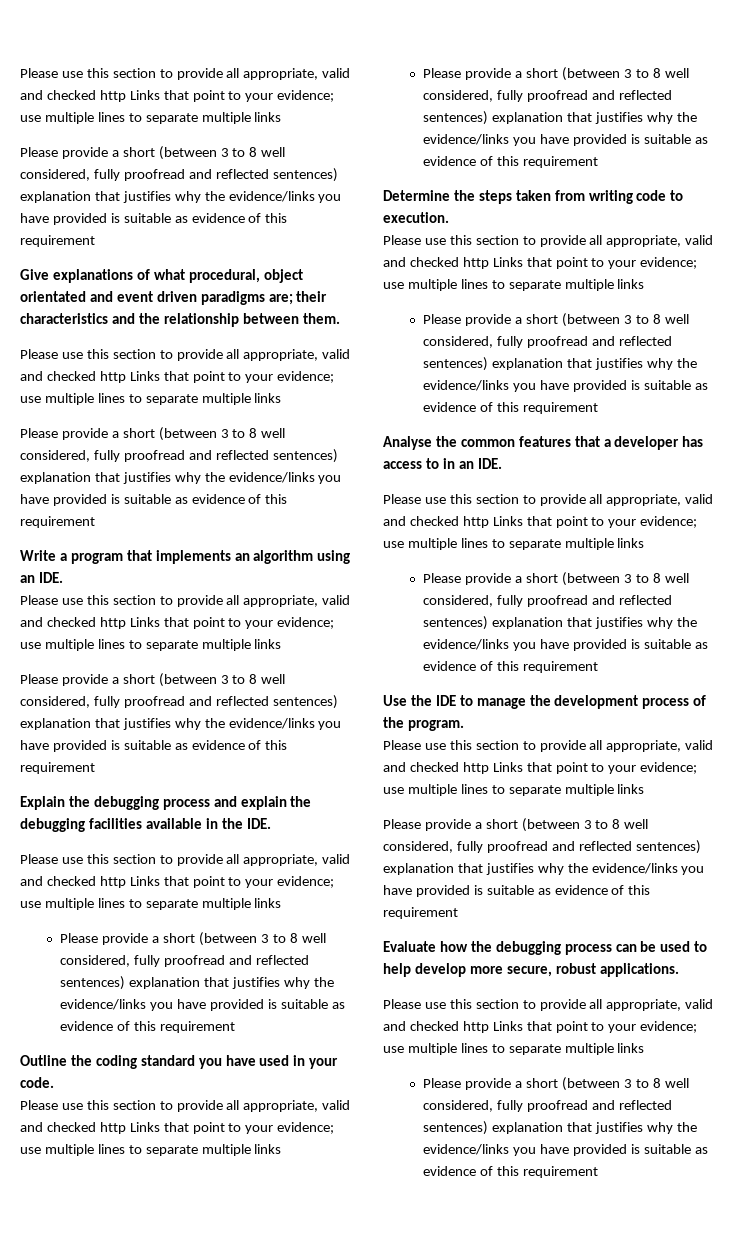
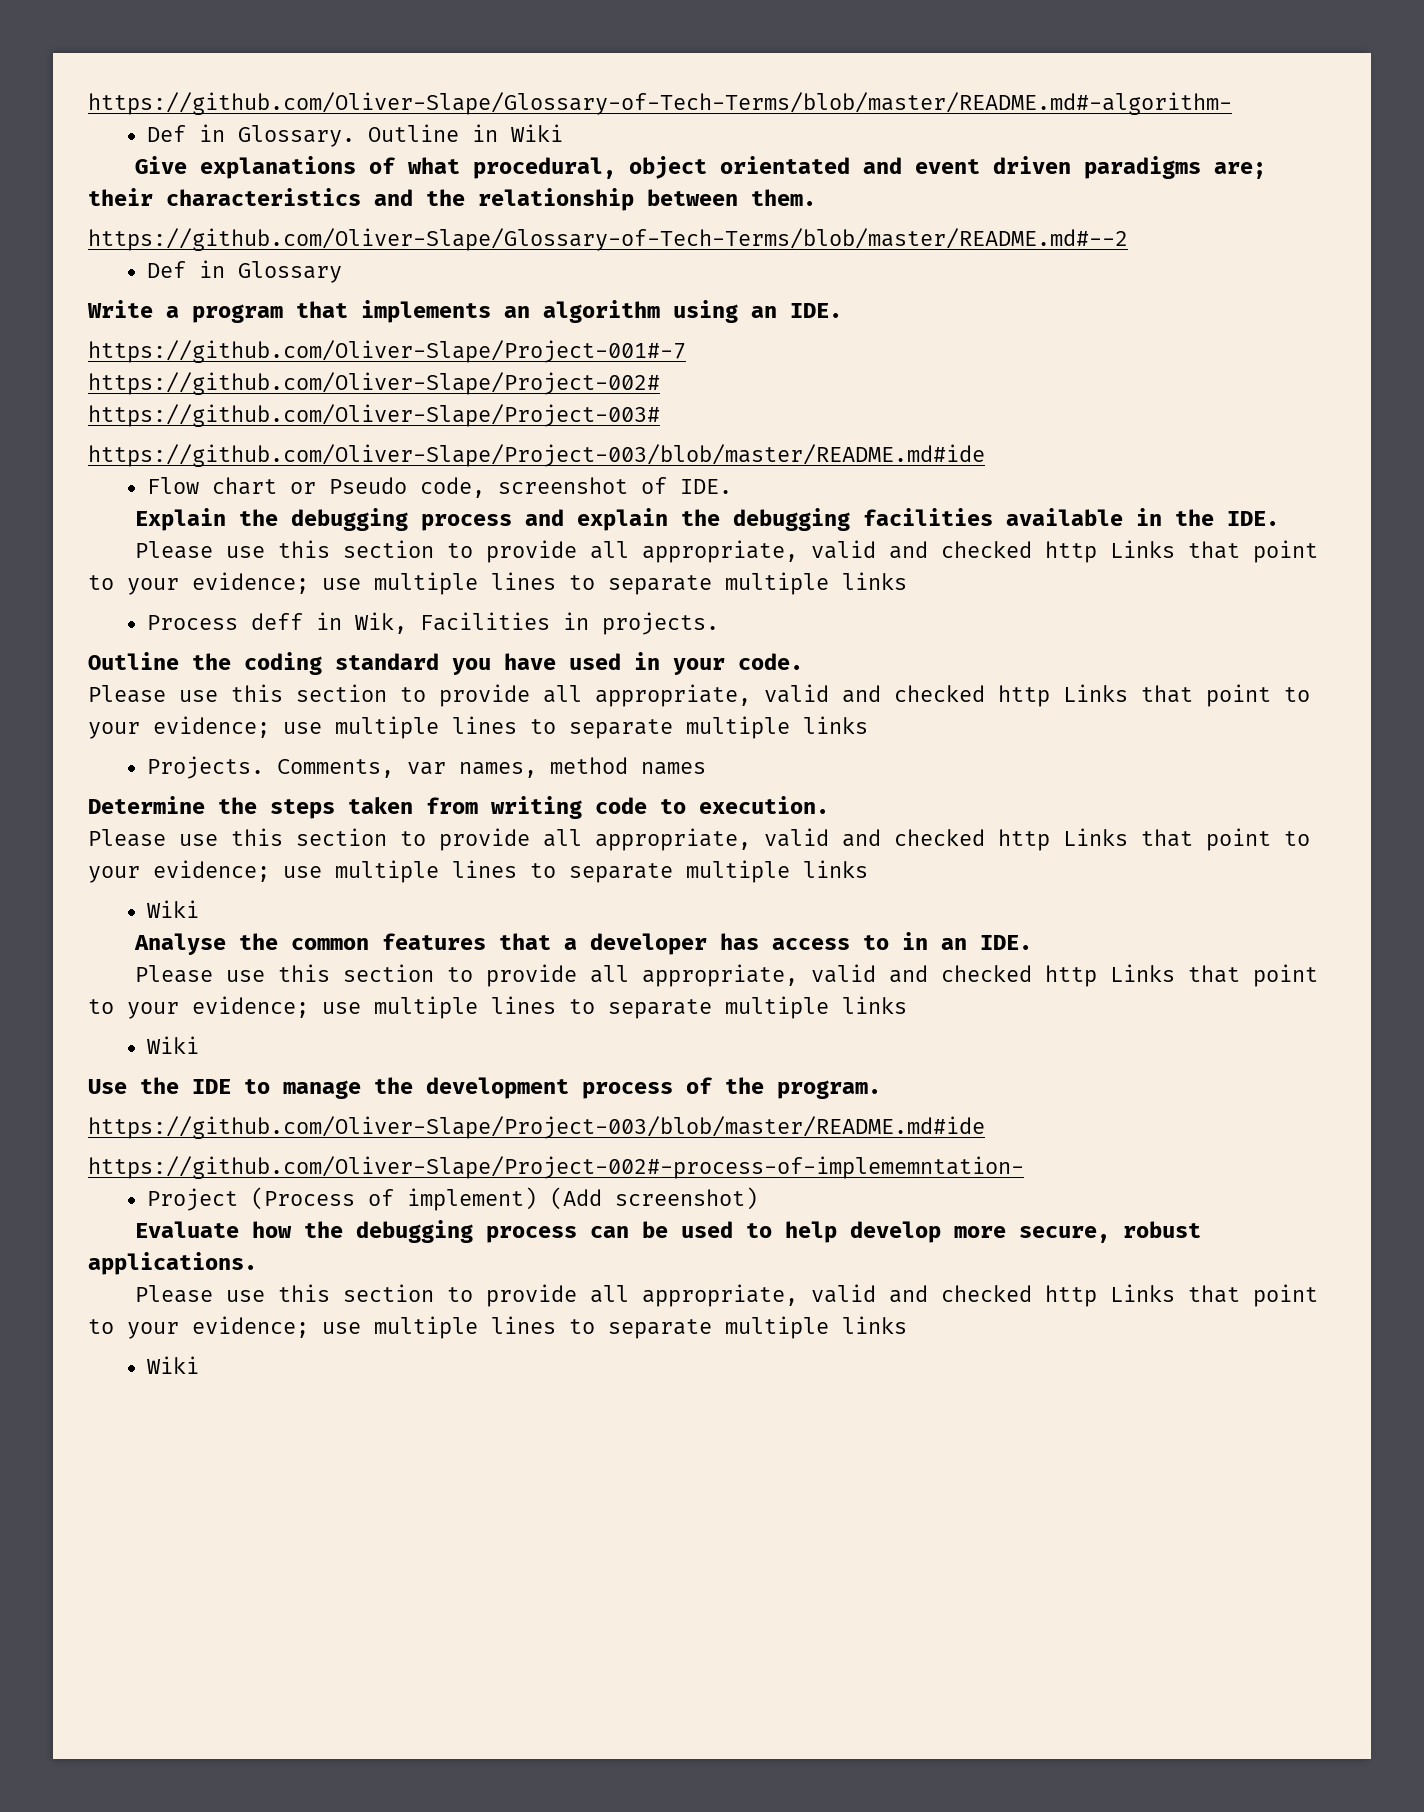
[20,68,351,80] [20,90,335,102] [20,112,282,124] [20,146,286,160] [20,168,338,182] [20,191,342,203] [20,213,288,225] [20,235,95,247] Please use this section to provide all appropriate, valid and checked http Links that point to your evidence; use multiple lines to separate multiple links // Please provide a short (between 3 to 8 well considered, fully proofread and reflected sentences) explanation that justifies why the evidence/links you have provided is suitable as evidence of this requirement -> [88,92,1232,115] [147,124,564,147] https://github.com/Oliver-Slape/Glossary-of-Tech-Terms/blob/master/README.md#-algorithm- // Def in Glossary. Outline in Wiki
[20,349,351,361] [20,371,335,383] [20,393,282,405] [20,427,286,441] [20,449,338,463] [20,472,342,484] [20,494,288,506] [20,516,95,528] Please use this section to provide all appropriate, valid and checked http Links that point to your evidence; use multiple lines to separate multiple links // Please provide a short (between 3 to 8 well considered, fully proofread and reflected sentences) explanation that justifies why the evidence/links you have provided is suitable as evidence of this requirement -> [88,228,1128,251] [147,260,343,283] https://github.com/Oliver-Slape/Glossary-of-Tech-Terms/blob/master/README.md#--2 // Def in Glossary
[20,595,351,607] [20,617,335,629] [20,639,282,651] [20,673,286,687] [20,695,338,709] [20,718,342,730] [20,740,288,752] [20,762,95,774] Please use this section to provide all appropriate, valid and checked http Links that point to your evidence; use multiple lines to separate multiple links // Please provide a short (between 3 to 8 well considered, fully proofread and reflected sentences) explanation that justifies why the evidence/links you have provided is suitable as evidence of this requirement -> [88,340,686,363] [88,372,660,395] [88,404,660,427] [88,444,985,467] [147,477,733,498] https://github.com/Oliver-Slape/Project-001#-7 // https://github.com/Oliver-Slape/Project-002# // https://github.com/Oliver-Slape/Project-003# // https://github.com/Oliver-Slape/Project-003/blob/master/README.md#ide // Flow chart or Pseudo code, screenshot of IDE.
[60,932,326,946] [60,955,309,967] [60,976,334,990] [60,999,345,1011] [60,1021,235,1033] Please provide a short (between 3 to 8 well considered, fully proofread and reflected sentences) explanation that justifies why the evidence/links you have provided is suitable as evidence of this requirement -> [147,612,720,635] Process deff in Wik, Facilities in projects.
[423,67,689,81] [423,90,672,102] [423,111,697,125] [423,134,708,146] [423,156,598,168] Please provide a short (between 3 to 8 well considered, fully proofread and reflected sentences) explanation that justifies why the evidence/links you have provided is suitable as evidence of this requirement -> [147,756,707,779] Projects. Comments, var names, method names
[423,313,689,327] [423,336,672,348] [423,357,697,371] [423,380,708,392] [423,402,598,414] Please provide a short (between 3 to 8 well considered, fully proofread and reflected sentences) explanation that justifies why the evidence/links you have provided is suitable as evidence of this requirement -> [147,900,200,918] Wiki
[423,572,689,586] [423,595,672,607] [423,616,697,630] [423,639,708,651] [423,661,598,673] Please provide a short (between 3 to 8 well considered, fully proofread and reflected sentences) explanation that justifies why the evidence/links you have provided is suitable as evidence of this requirement -> [147,1036,200,1054] Wiki
[383,740,714,752] [383,762,698,774] [383,784,645,796] [383,818,649,832] [383,840,701,854] [383,863,705,875] [383,885,651,897] [383,907,458,919] Please use this section to provide all appropriate, valid and checked http Links that point to your evidence; use multiple lines to separate multiple links // Please provide a short (between 3 to 8 well considered, fully proofread and reflected sentences) explanation that justifies why the evidence/links you have provided is suitable as evidence of this requirement -> [88,1116,985,1139] [88,1156,1024,1179] [147,1187,759,1211] https://github.com/Oliver-Slape/Project-003/blob/master/README.md#ide // https://github.com/Oliver-Slape/Project-002#-process-of-implememntation- // Project (Process of implement) (Add screenshot)
[423,1077,689,1091] [423,1100,672,1112] [423,1121,697,1135] [423,1144,708,1156] [423,1166,598,1178] Please provide a short (between 3 to 8 well considered, fully proofread and reflected sentences) explanation that justifies why the evidence/links you have provided is suitable as evidence of this requirement -> [147,1356,200,1374] Wiki

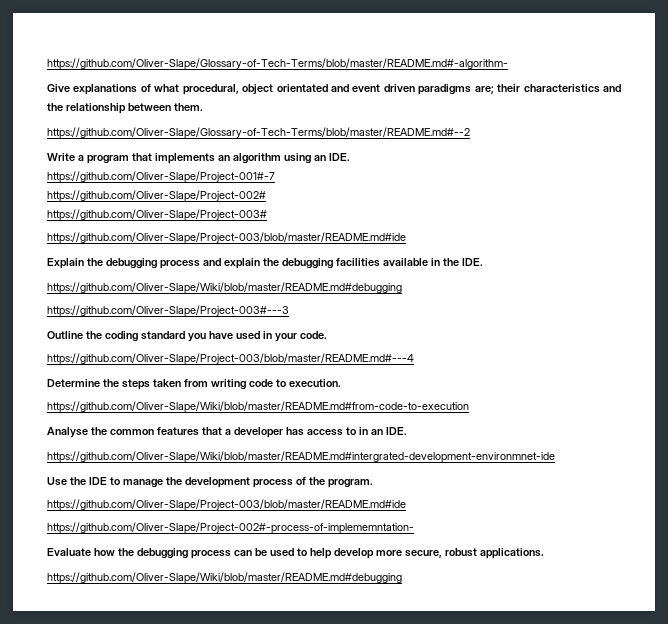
[147,124,564,147] // Def in Glossary. Outline in Wiki -> (508, 64) none
[147,260,343,283] // Def in Glossary -> (470, 133) none
[147,477,733,498] // Flow chart or Pseudo code, screenshot of IDE. -> (406, 238) none
[135,540,1319,563] [88,572,907,595] [147,612,720,635] Please use this section to provide all appropriate, valid and checked http Links that point to your evidence; use multiple lines to separate multiple links // Process deff in Wik, Facilities in projects. -> [47,282,402,294] [47,305,289,317] https://github.com/Oliver-Slape/Wiki/blob/master/README.md#debugging // https://github.com/Oliver-Slape/Project-003#---3
[88,684,1310,707] [88,716,868,739] [147,756,707,779] Please use this section to provide all appropriate, valid and checked http Links that point to your evidence; use multiple lines to separate multiple links // Projects. Comments, var names, method names -> [47,353,414,365] https://github.com/Oliver-Slape/Project-003/blob/master/README.md#---4
[88,828,1310,851] [88,860,868,883] [147,900,200,918] Please use this section to provide all appropriate, valid and checked http Links that point to your evidence; use multiple lines to separate multiple links // Wiki -> [47,401,469,413] https://github.com/Oliver-Slape/Wiki/blob/master/README.md#from-code-to-execution
[135,964,1319,987] [88,996,907,1019] [147,1036,200,1054] Please use this section to provide all appropriate, valid and checked http Links that point to your evidence; use multiple lines to separate multiple links // Wiki -> [47,451,555,463] https://github.com/Oliver-Slape/Wiki/blob/master/README.md#intergrated-development-environmnet-ide
[147,1187,759,1211] // Project (Process of implement) (Add screenshot) -> (414, 528) none
[135,1284,1319,1307] [88,1316,907,1339] [147,1356,200,1374] Please use this section to provide all appropriate, valid and checked http Links that point to your evidence; use multiple lines to separate multiple links // Wiki -> [47,572,402,584] https://github.com/Oliver-Slape/Wiki/blob/master/README.md#debugging

